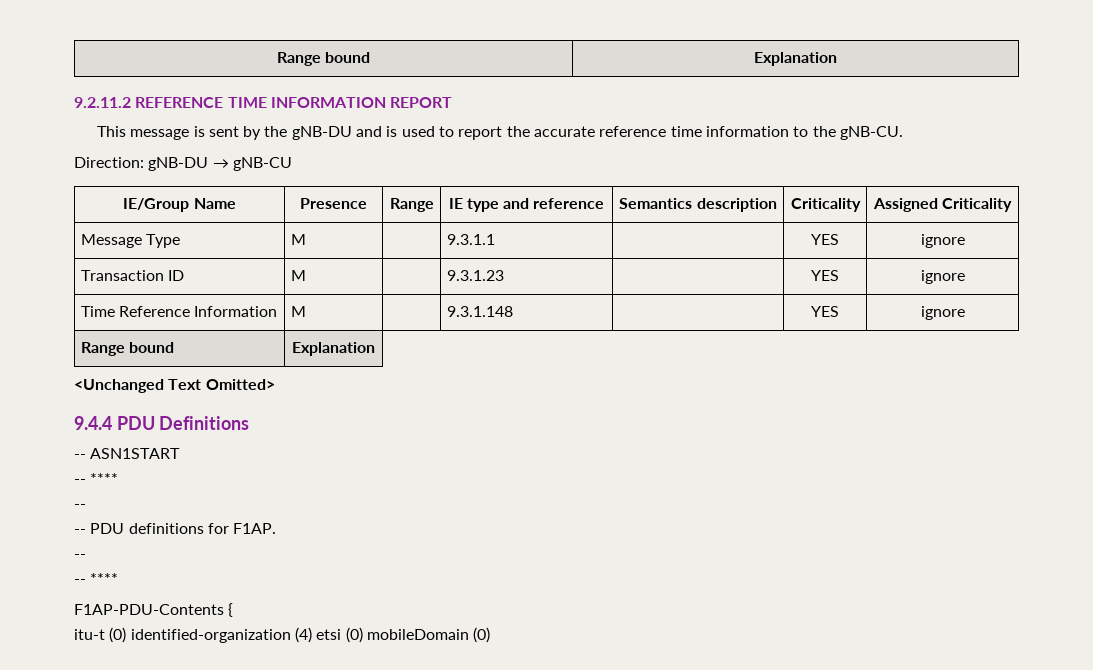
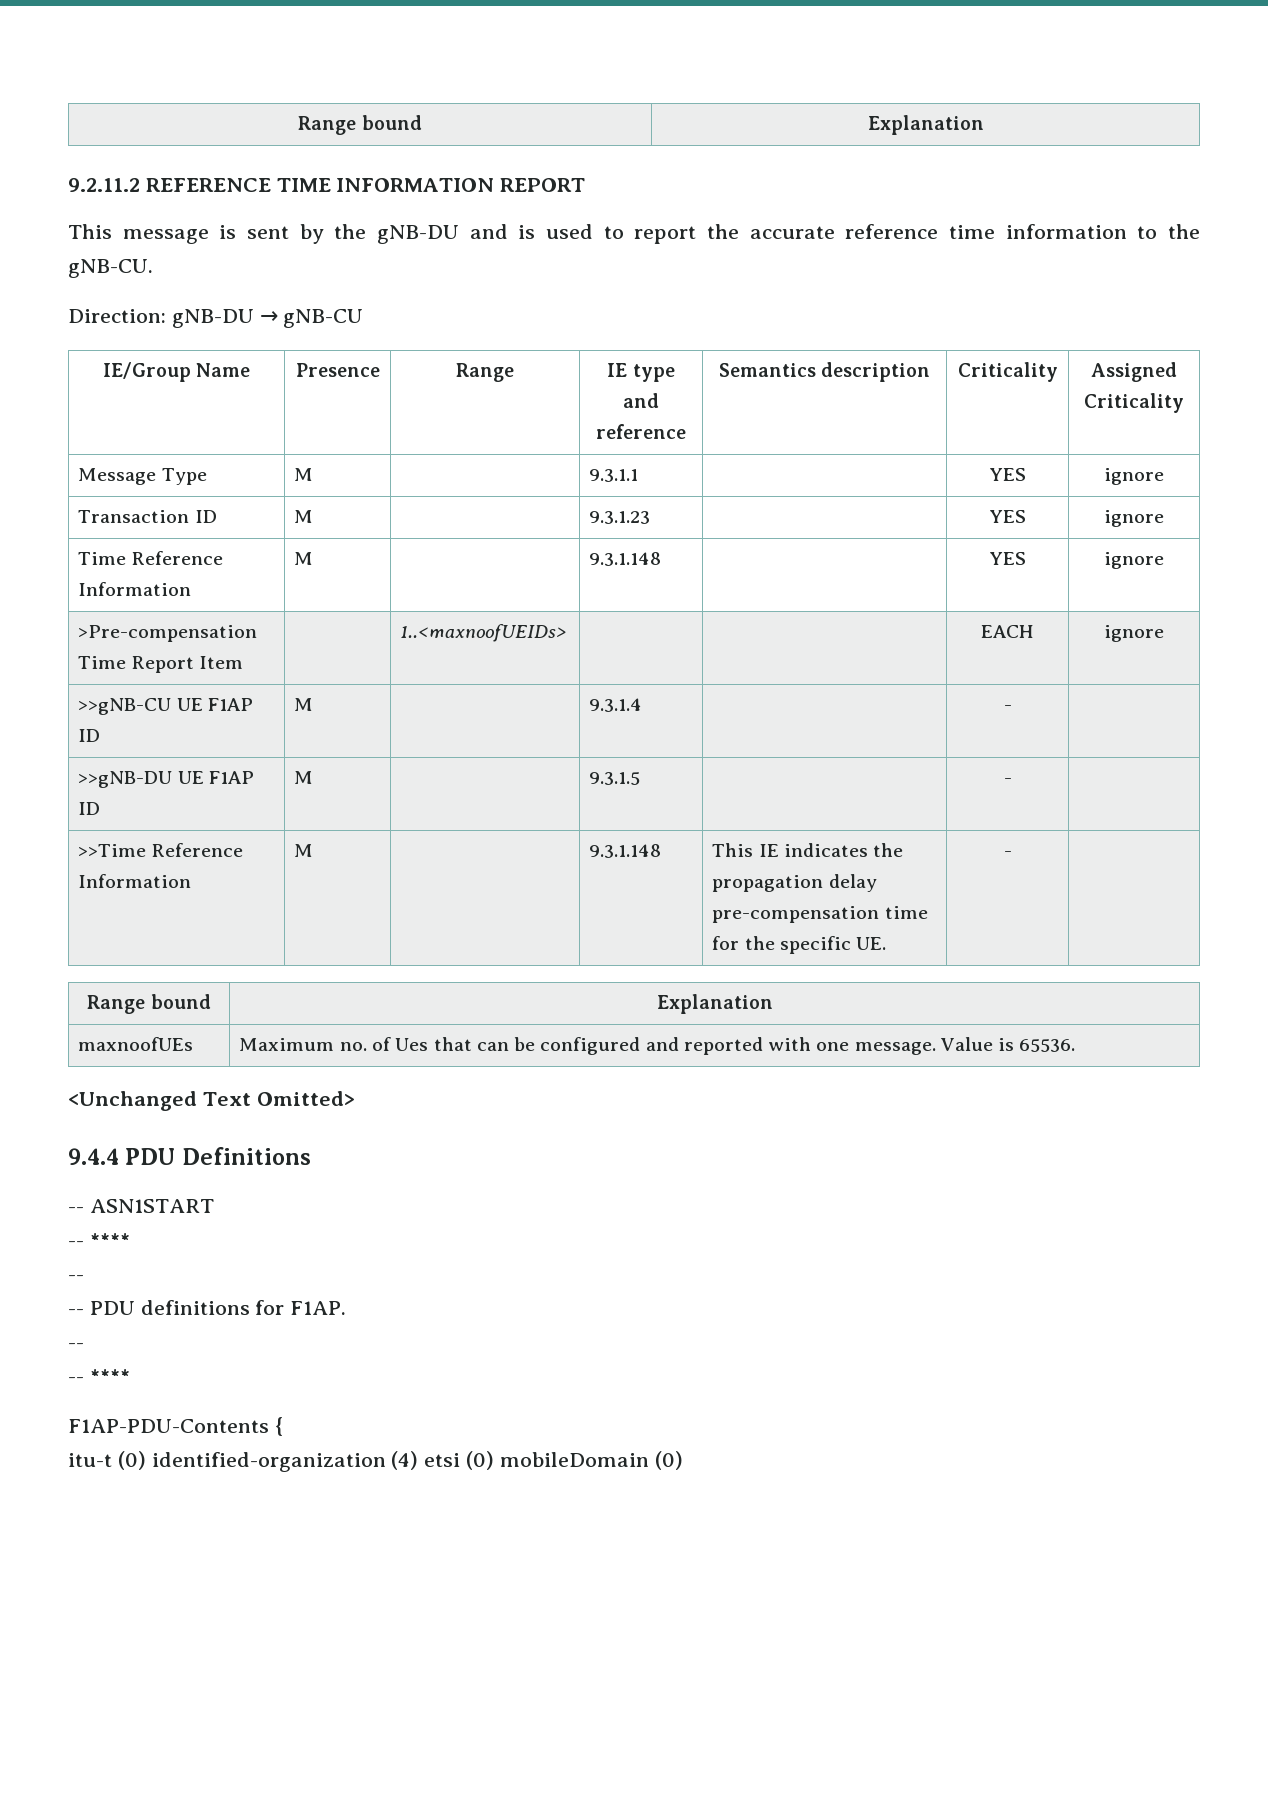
[80,342,175,356] [292,342,375,356] Range bound | Explanation -> [78,625,258,642] [78,656,243,673] [400,624,568,642] [981,625,1034,638] [1104,625,1164,642] [78,698,253,715] [78,729,101,742] [294,698,314,711] [589,698,643,712] [1003,705,1012,711] [78,771,254,788] [78,802,101,815] [294,771,314,784] [589,772,641,785] [1003,778,1012,784] [78,843,243,857] [78,874,192,888] [294,844,314,857] [589,844,662,858] [712,843,904,857] [712,874,877,892] [712,906,928,923] [712,936,887,954] [1003,851,1012,857] [87,994,211,1014] [656,994,773,1014] [78,1037,194,1051] [239,1037,1076,1055] >Pre-compensation Time Report Item | | 1..<maxnoofUEIDs> | | | EACH | ignore // >>gNB-CU UE F1AP ID | M | | 9.3.1.4 | | - | // >>gNB-DU UE F1AP ID | M | | 9.3.1.5 | | - | // >>Time Reference Information | M | | 9.3.1.148 | This IE indicates the propagation delay pre-compensation time for the specific UE. | - | // Range bound | Explanation // maxnoofUEs | Maximum no. of Ues that can be configured and reported with one message. Value is 65536.

